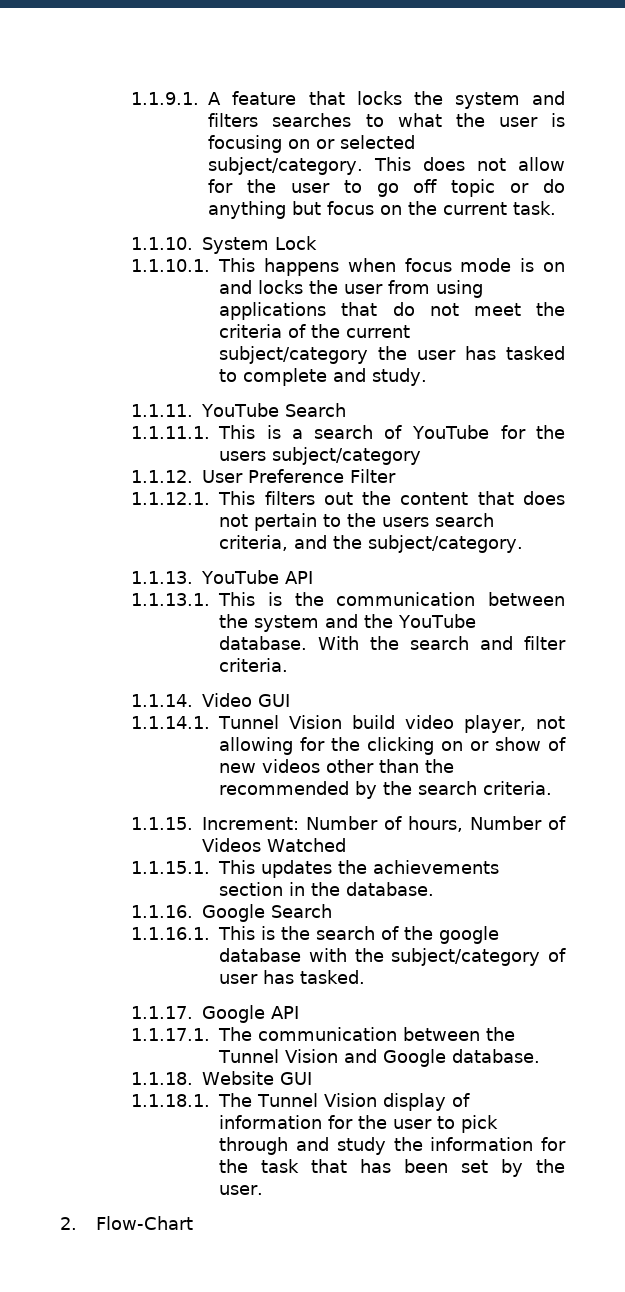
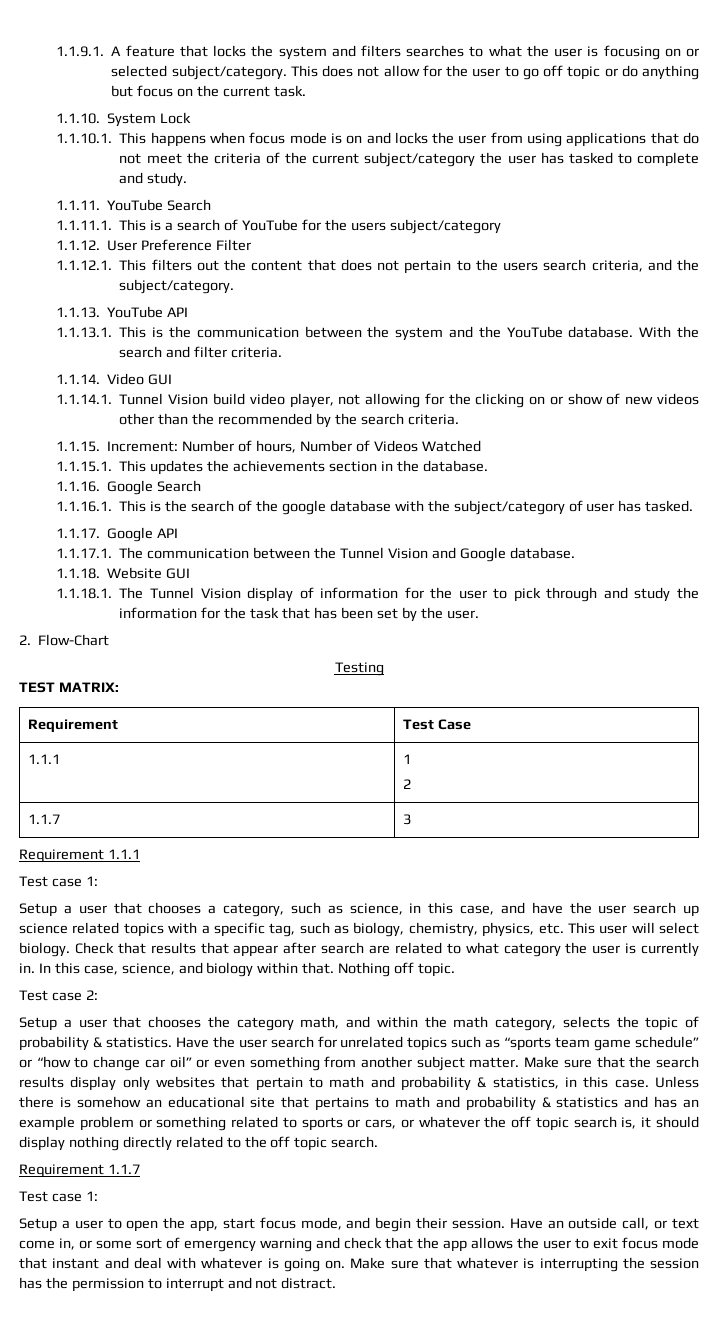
(193, 1223) none -> [334,662,384,676] [19,682,119,693] [27,719,118,733] [402,719,471,730] [27,754,60,764] [402,754,411,764] [402,779,411,789] [27,814,60,824] [402,814,411,825] [19,849,140,863] [19,876,98,887] [19,902,699,917] [19,922,699,937] [19,942,699,957] [19,962,456,977] [19,990,98,1001] [19,1016,699,1031] [19,1036,699,1051] [19,1056,700,1071] [19,1076,699,1091] [19,1096,699,1111] [19,1116,699,1131] [19,1136,379,1151] [19,1164,140,1178] [19,1191,98,1202] [19,1217,700,1232] [19,1237,699,1252] [19,1257,699,1272] [19,1277,337,1292] // Testing // TEST MATRIX: // Requirement | Test Case // 1.1.1 | 1 // 2 // 1.1.7 | 3 // Requirement 1.1.1 // Test case 1: // Setup a user that chooses a category, such as science, in this case, and have the user search up science related topics with a specific tag, such as biology, chemistry, physics, etc. This user will select biology. Check that results that appear after search are related to what category the user is currently in. In this case, science, and biology within that. Nothing off topic. // Test case 2: // Setup a user that chooses the category math, and within the math category, selects the topic of probability & statistics. Have the user search for unrelated topics such as “sports team game schedule” or “how to change car oil” or even something from another subject matter. Make sure that the search results display only websites that pertain to math and probability & statistics, in this case. Unless there is somehow an educational site that pertains to math and probability & statistics and has an example problem or something related to sports or cars, or whatever the off topic search is, it should display nothing directly related to the off topic search. // Requirement 1.1.7 // Test case 1: // Setup a user to open the app, start focus mode, and begin their session. Have an outside call, or text come in, or some sort of emergency warning and check that the app allows the user to exit focus mode that instant and deal with whatever is going on. Make sure that whatever is interrupting the session has the permission to interrupt and not distract.

